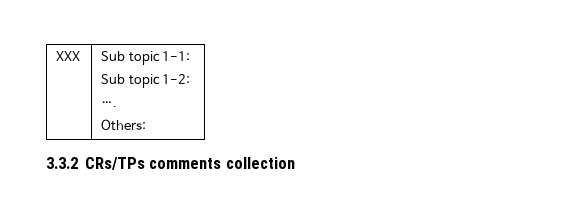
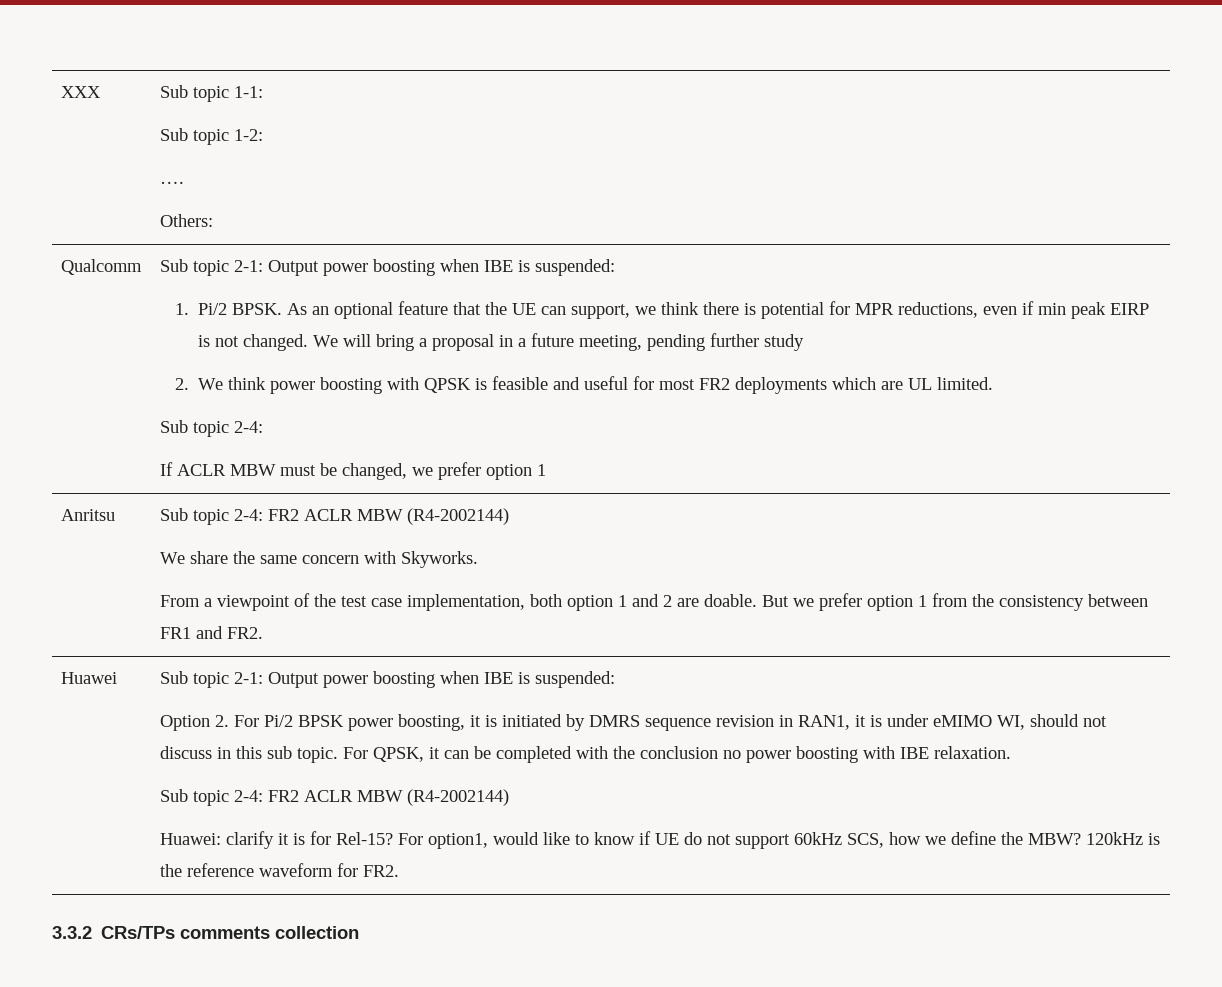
(147, 125) none -> [61,259,143,275] [160,259,616,276] [174,301,1149,319] [197,333,804,351] [174,376,993,394] [160,420,264,437] [160,462,547,480] [61,509,116,521] [160,508,510,525] [160,551,479,568] [160,593,1149,611] [160,626,264,639] [61,672,118,684] [160,671,616,688] [160,714,1108,731] [160,746,1012,763] [160,789,510,806] [160,831,1161,849] [160,863,400,877] // Qualcomm | Sub topic 2-1: Output power boosting when IBE is suspended: // 1. Pi/2 BPSK. As an optional feature that the UE can support, we think there is potential for MPR reductions, even if min peak EIRP is not changed. We will bring a proposal in a future meeting, pending further study // 2. We think power boosting with QPSK is feasible and useful for most FR2 deployments which are UL limited. // Sub topic 2-4: // If ACLR MBW must be changed, we prefer option 1 // Anritsu | Sub topic 2-4: FR2 ACLR MBW (R4-2002144) // We share the same concern with Skyworks. // From a viewpoint of the test case implementation, both option 1 and 2 are doable. But we prefer option 1 from the consistency between FR1 and FR2. // Huawei | Sub topic 2-1: Output power boosting when IBE is suspended: // Option 2. For Pi/2 BPSK power boosting, it is initiated by DMRS sequence revision in RAN1, it is under eMIMO WI, should not discuss in this sub topic. For QPSK, it can be completed with the conclusion no power boosting with IBE relaxation. // Sub topic 2-4: FR2 ACLR MBW (R4-2002144) // Huawei: clarify it is for Rel-15? For option1, would like to know if UE do not support 60kHz SCS, how we define the MBW? 120kHz is the reference waveform for FR2.

